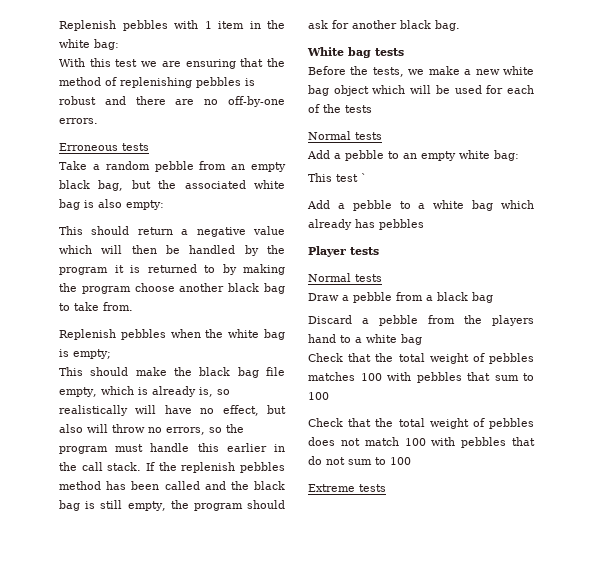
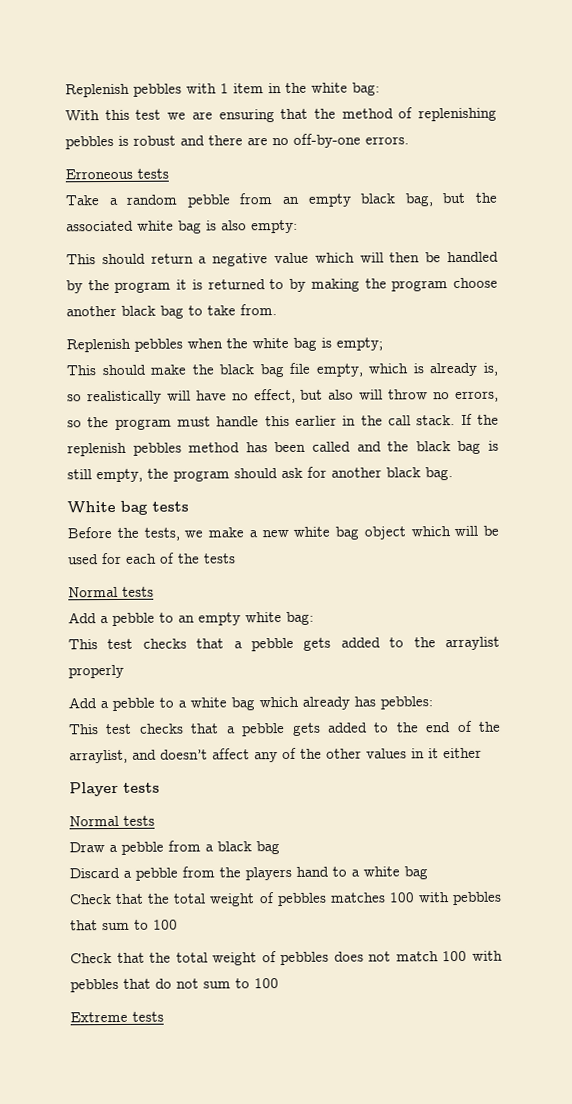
[361,173,367,182] ` -> [142,636,500,652] [68,664,124,679] checks that a pebble gets added to the arraylist properly
[379,219,424,230] pebbles -> [380,696,433,710] [68,720,502,737] [69,747,482,764] pebbles: // This test checks that a pebble gets added to the end of the arraylist, and doesn’t affect any of the other values in it either

